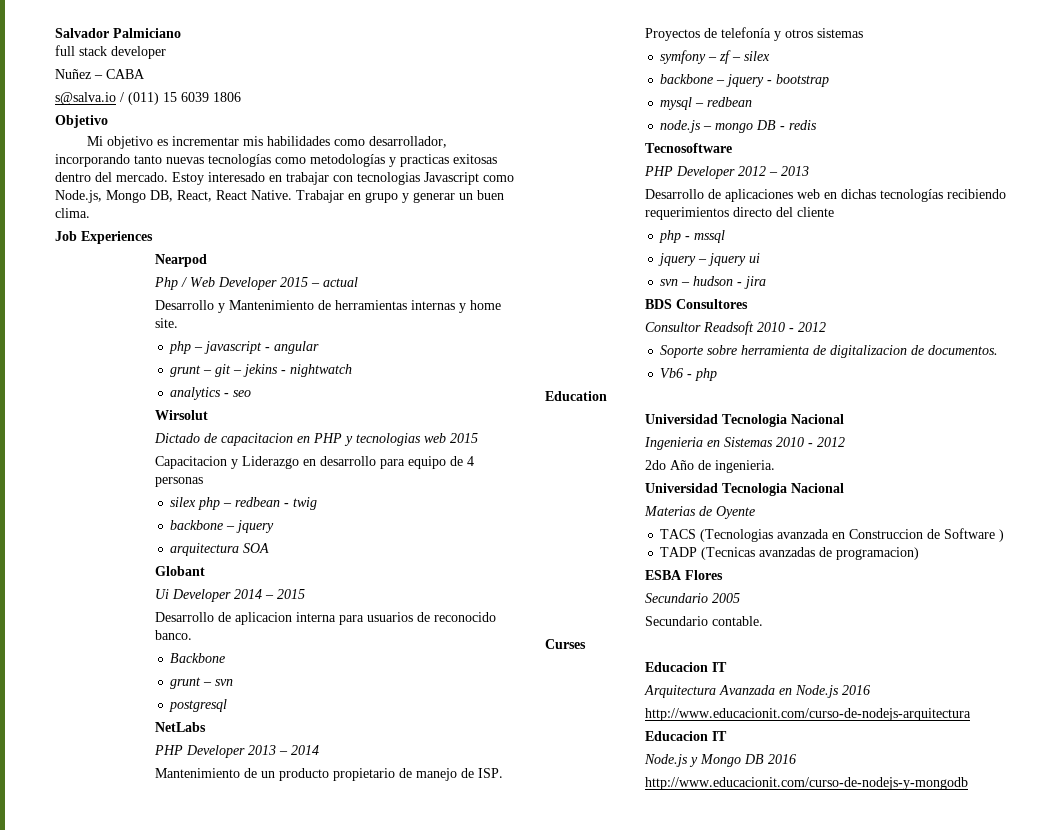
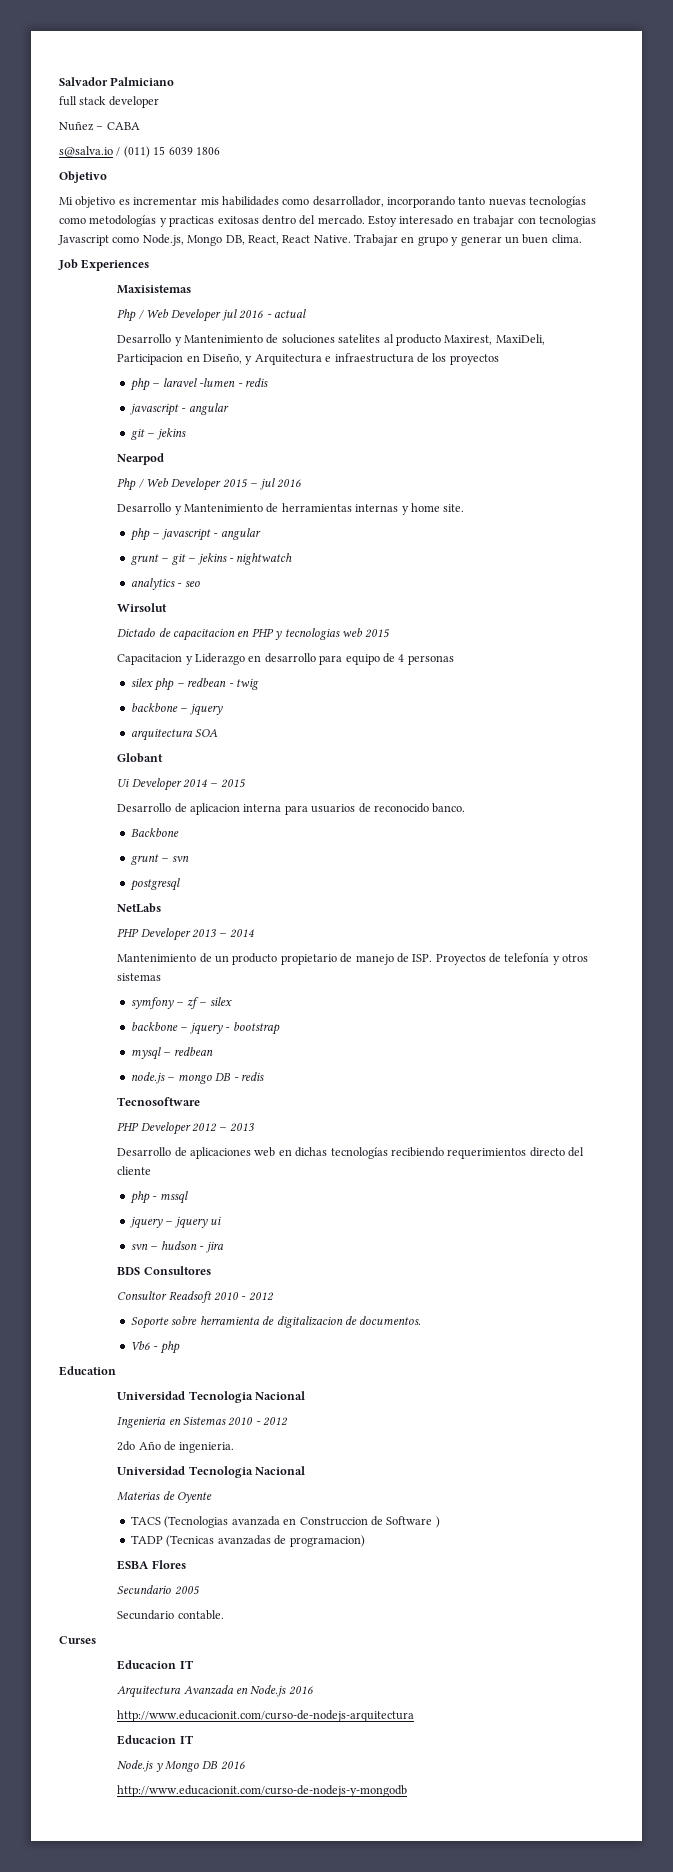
(153, 237) none -> [117,285,192,294] [117,309,306,322] [117,334,545,346] [117,353,499,365] [130,378,268,391] [130,403,229,416] [131,428,186,440] // Maxisistemas // Php / Web Developer jul 2016 - actual // Desarrollo y Mantenimiento de soluciones satelites al producto Maxirest, MaxiDeli, Participacion en Diseño, y Arquitectura e infraestructura de los proyectos // php – laravel -lumen - redis // javascript - angular // git – jekins
[322,277,358,287] actual -> [259,478,301,490] jul 2016

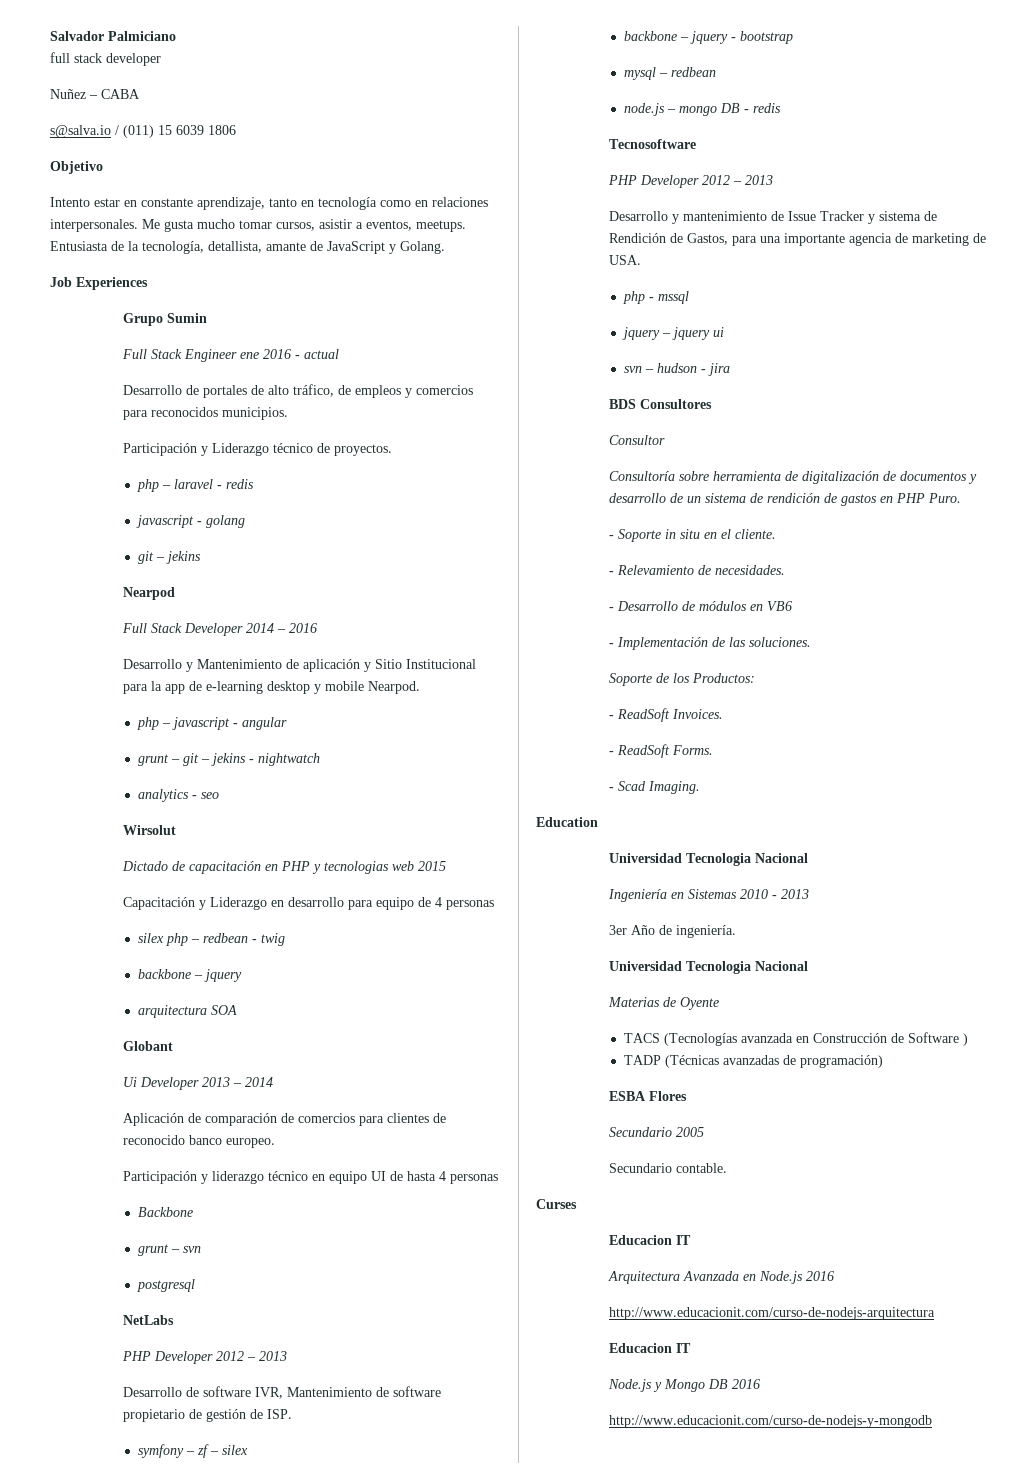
[59,196,587,208] [59,215,596,227] [58,234,582,246] [58,259,150,271] [117,285,192,294] [117,309,306,322] [117,334,545,346] [117,353,499,365] Mi objetivo es incrementar mis habilidades como desarrollador, incorporando tanto nuevas tecnologías como metodologías y practicas exitosas dentro del mercado. Estoy interesado en trabajar con tecnologias Javascript como Node.js, Mongo DB, React, React Native. Trabajar en grupo y generar un buen clima. // Job Experiences // Maxisistemas // Php / Web Developer jul 2016 - actual // Desarrollo y Mantenimiento de soluciones satelites al producto Maxirest, MaxiDeli, Participacion en Diseño, y Arquitectura e infraestructura de los proyectos -> [50,197,488,210] [50,219,466,232] [50,241,445,254] [50,277,148,290] [122,313,207,326] [121,349,339,362] [122,384,473,398] [122,407,288,420] [122,443,392,456] Intento estar en constante aprendizaje, tanto en tecnología como en relaciones interpersonales. Me gusta mucho tomar cursos, asistir a eventos, meetups. Entusiasta de la tecnología, detallista, amante de JavaScript y Golang. // Job Experiences // Grupo Sumin // Full Stack Engineer ene 2016 - actual // Desarrollo de portales de alto tráfico, de empleos y comercios para reconocidos municipios. // Participación y Liderazgo técnico de proyectos.
[199,378,236,387] -lumen -> (213, 484) none
[188,403,229,415] angular -> [205,515,245,528] golang
[117,478,275,491] Php / Web Developer 2015 – jul -> [121,623,286,636] Full Stack Developer 2014 –
[281,503,465,515] herramientas internas y home site. -> [302,659,476,672] [122,681,420,694] aplicación y Sitio Institucional para la app de e-learning desktop y mobile Nearpod.
[173,628,236,641] capacitacion -> [188,861,261,874] capacitación
[117,654,183,665] Capacitacion -> [122,897,195,910] Capacitación
[183,779,246,788] [117,803,466,815] 2014 – 2015 // Desarrollo de aplicacion interna para usuarios de reconocido banco. -> [201,1077,273,1087] [122,1113,446,1126] [122,1135,275,1148] [122,1171,498,1184] 2013 – 2014 // Aplicación de comparación de comercios para clientes de reconocido banco europeo. // Participación y liderazgo técnico en equipo UI de hasta 4 personas
[192,929,254,938] [117,953,278,965] 2013 – 2014 // Mantenimiento de un producto -> [215,1351,287,1361] [122,1386,441,1399] 2012 – 2013 // Desarrollo de software IVR, Mantenimiento de software
[355,954,394,965] manejo -> [205,1409,246,1422] gestión
[435,953,589,965] [117,973,162,981] Proyectos de telefonía y otros sistemas -> (292, 1414) none
[174,1147,585,1159] [117,1166,152,1175] de aplicaciones web en dichas tecnologías recibiendo requerimientos directo del cliente -> [671,211,937,224] [608,233,986,246] [608,255,641,265] y mantenimiento de Issue Tracker y sistema de Rendición de Gastos, para una importante agencia de marketing de USA.
[168,1291,274,1303] [131,1316,422,1329] [131,1341,180,1354] Readsoft 2010 - 2012 // Soporte sobre herramienta de digitalizacion de documentos. // Vb6 - php -> [608,471,977,484] [608,493,961,506] [608,529,776,542] [608,565,785,575] [608,601,792,611] [608,637,811,650] [608,673,755,686] [608,708,723,722] [608,744,713,758] [608,781,700,794] // Consultoría sobre herramienta de digitalización de documentos y desarrollo de un sistema de rendición de gastos en PHP Puro. // - Soporte in situ en el cliente. // - Relevamiento de necesidades. // - Desarrollo de módulos en VB6 // - Implementación de las soluciones. // Soporte de los Productos: // - ReadSoft Invoices. // - ReadSoft Forms. // - Scad Imaging.
[117,1416,167,1428] Ingenieria -> [607,889,667,902] Ingeniería
[263,1417,289,1426] [117,1441,136,1451] 2012 // 2do -> [780,889,809,899] [608,925,627,935] 2013 // 3er
[179,1442,235,1453] ingenieria. -> [675,925,736,938] ingeniería.
[164,1516,229,1528] (Tecnologias -> [663,1033,737,1046] (Tecnologías
[299,1517,368,1526] Construccion -> [812,1033,887,1043] Construcción
[166,1535,215,1547] (Tecnicas -> [664,1055,719,1068] (Técnicas
[289,1535,365,1547] programacion) -> [799,1055,883,1068] programación)

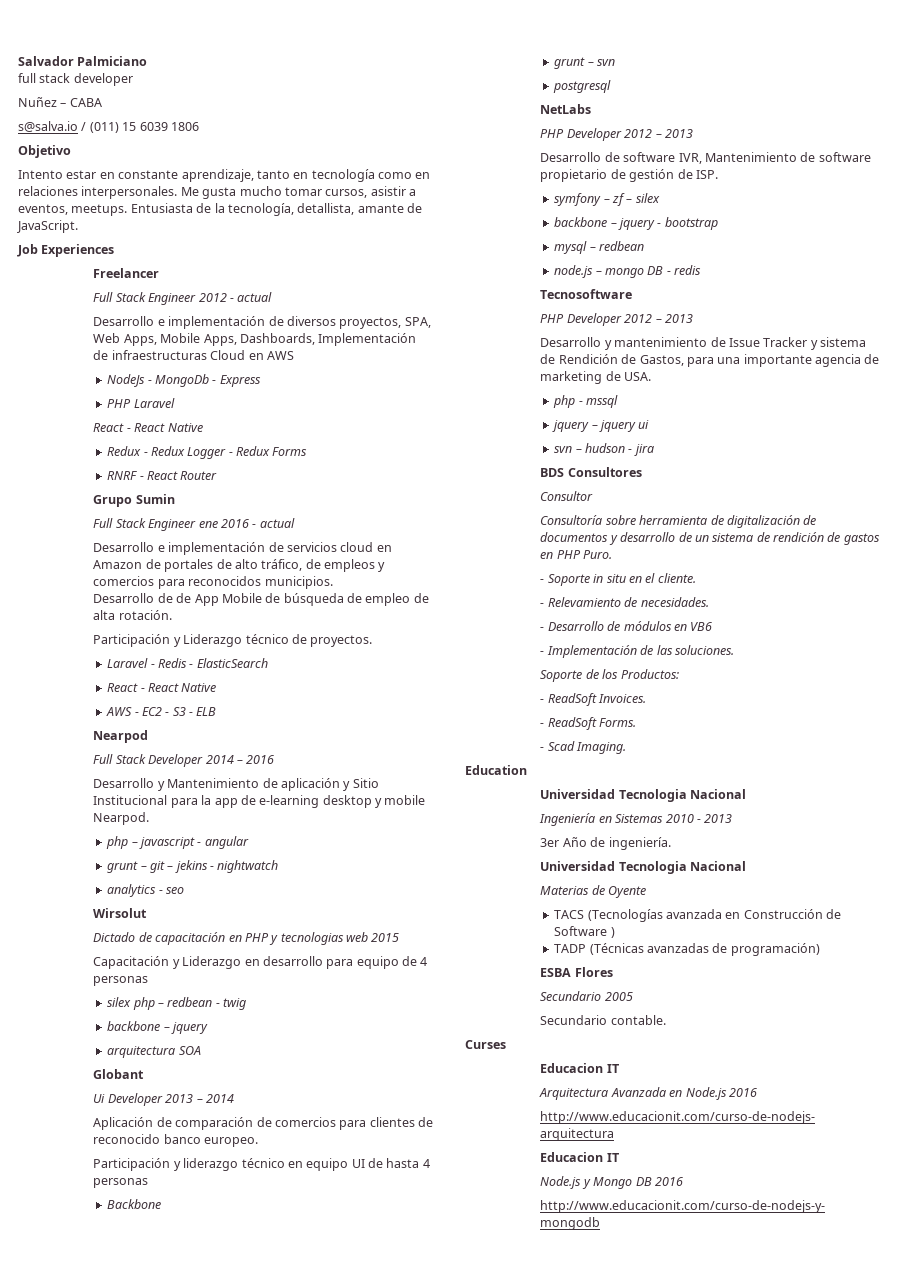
[327,241,445,254] JavaScript y Golang. -> [17,220,78,233] JavaScript.
(148, 283) none -> [93,268,160,278] [93,292,273,305] [93,316,431,329] [93,333,417,346] [93,350,294,360] [107,374,261,387] [107,398,175,408] [93,423,203,432] [107,446,308,459] [107,471,218,480] // Freelancer // Full Stack Engineer 2012 - actual // Desarrollo e implementación de diversos proyectos, SPA, Web Apps, Mobile Apps, Dashboards, Implementación de infraestructuras Cloud en AWS // NodeJs - MongoDb - Express // PHP Laravel // React - React Native // Redux - Redux Logger - Redux Forms // RNRF - React Router
(182, 390) none -> [157,542,392,555] [93,560,143,569] e implementación de servicios cloud en Amazon
(288, 413) none -> [93,593,429,606] [93,610,172,620] // Desarrollo de de App Mobile de búsqueda de empleo de alta rotación.
[136,479,254,492] [135,515,245,528] [137,551,201,564] php – laravel - redis // javascript - golang // git – jekins -> [107,658,268,668] [107,683,217,692] [106,707,217,716] Laravel - Redis - ElasticSearch // React - React Native // AWS - EC2 - S3 - ELB

